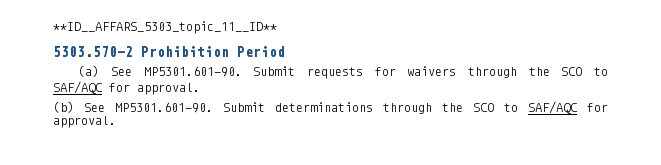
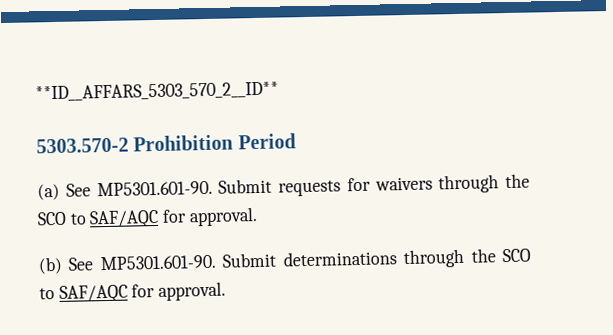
[53,21,277,34] **ID__AFFARS_5303_topic_11__ID** -> [35,81,279,102] **ID__AFFARS_5303_570_2__ID**

